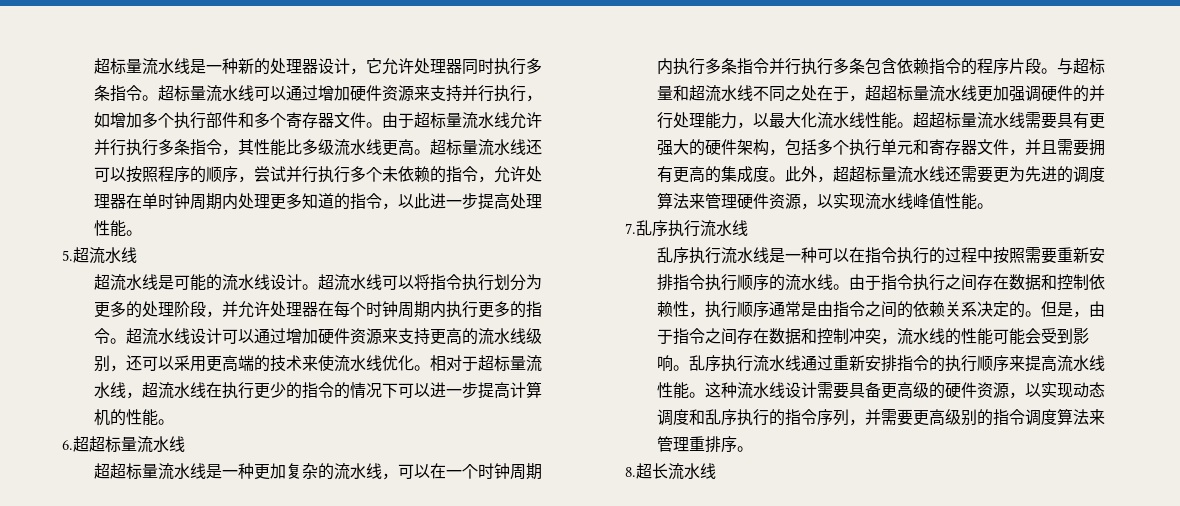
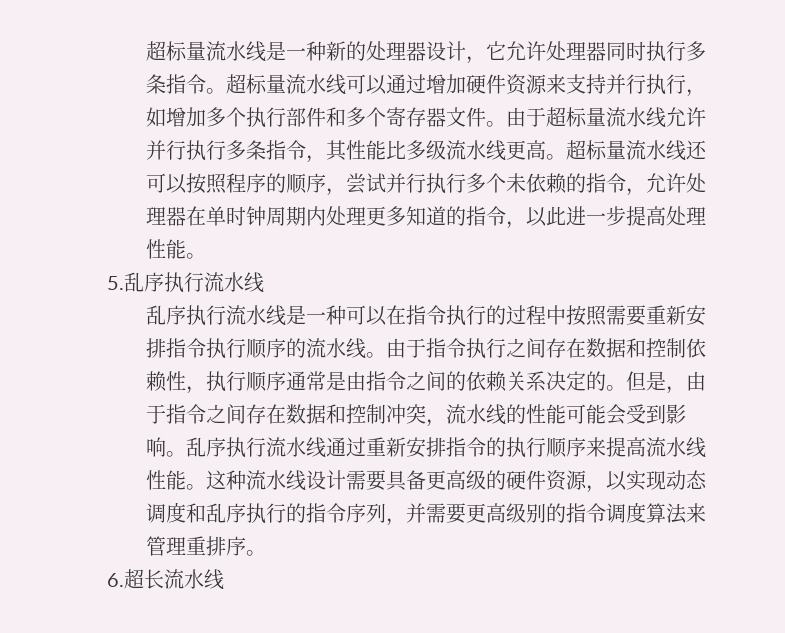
[72,247,137,264] [93,274,542,291] [93,301,542,318] [93,328,542,345] [93,355,542,372] [93,381,542,399] [93,409,174,426] [61,436,185,453] [93,463,542,480] [656,58,1105,75] [656,85,1105,102] [656,112,1105,129] [656,139,1105,156] [656,166,1105,183] [656,192,993,210] [624,223,636,234] 超流水线 // 超流水线是可能的流水线设计。超流水线可以将指令执行划分为更多的处理阶段，并允许处理器在每个时钟周期内执行更多的指令。超流水线设计可以通过增加硬件资源来支持更高的流水线级别，还可以采用更高端的技术来使流水线优化。相对于超标量流水线，超流水线在执行更少的指令的情况下可以进一步提高计算机的性能。 // 6.超超标量流水线 // 超超标量流水线是一种更加复杂的流水线，可以在一个时钟周期内执行多条指令并行执行多条包含依赖指令的程序片段。与超标量和超流水线不同之处在于，超超标量流水线更加强调硬件的并行处理能力，以最大化流水线性能。超超标量流水线需要具有更强大的硬件架构，包括多个执行单元和寄存器文件，并且需要拥有更高的集成度。此外，超超标量流水线还需要更为先进的调度算法来管理硬件资源，以实现流水线峰值性能。 // 7. -> (125, 283) none
[624,467,636,477] 8. -> [107,573,125,587] 6.

